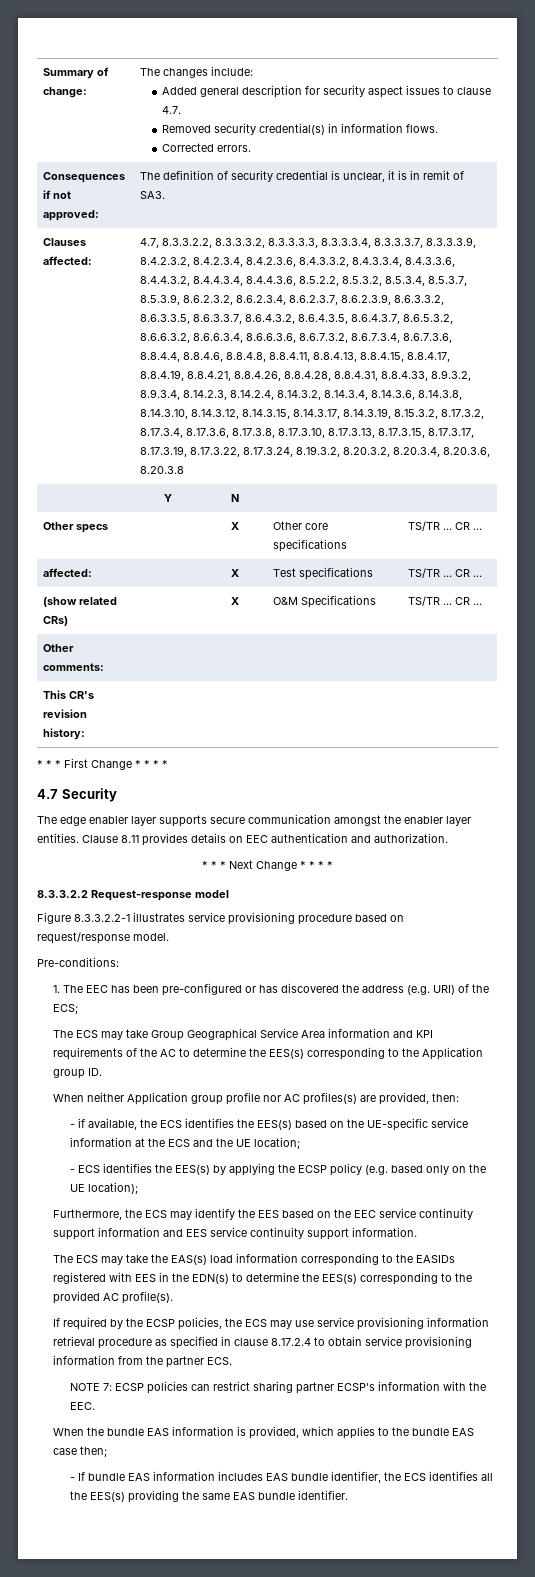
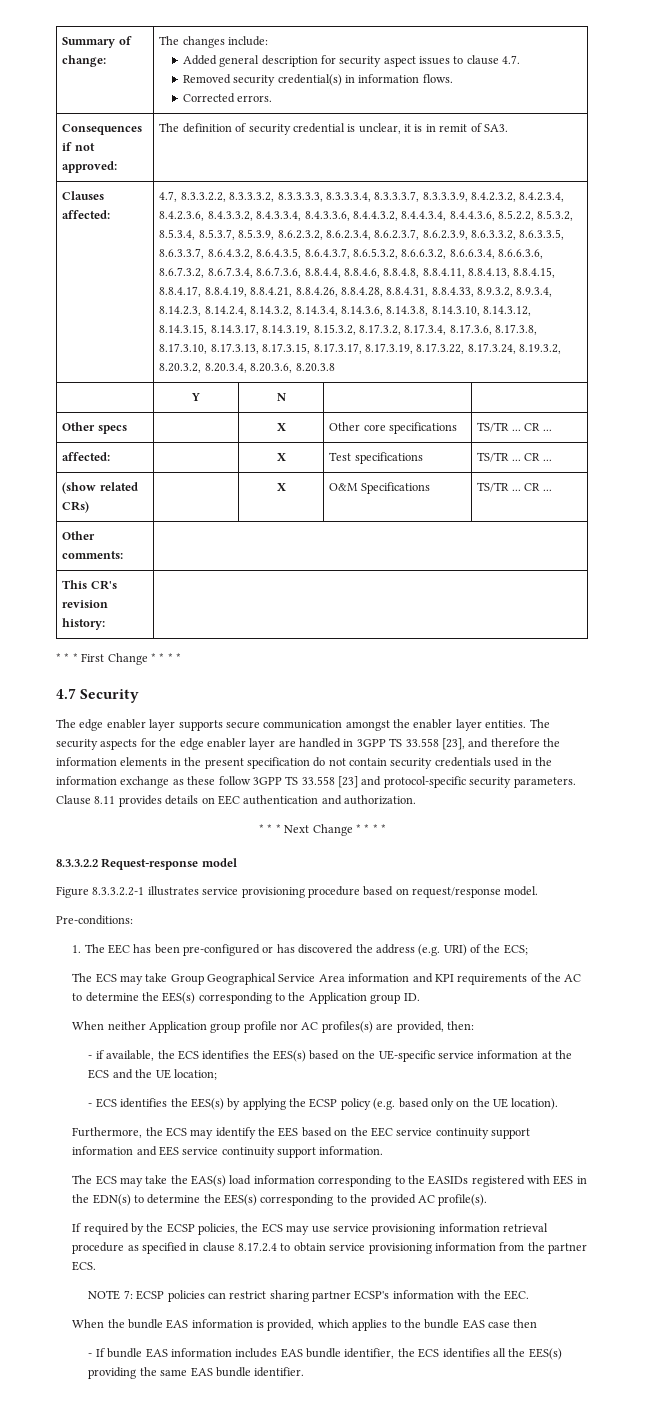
(79, 838) none -> [529,719,550,728] [56,738,560,750] [56,757,552,769] [56,776,576,788] The security aspects for the edge enabler layer are handled in 3GPP TS 33.558 [23], and therefore the information elements in the present specification do not contain security credentials used in the information exchange as these follow 3GPP TS 33.558 [23] and protocol-specific security parameters.
[87,1182,138,1194] location); -> [511,1098,559,1110] location).
[80,1446,108,1457] then; -> [513,1319,538,1328] then

